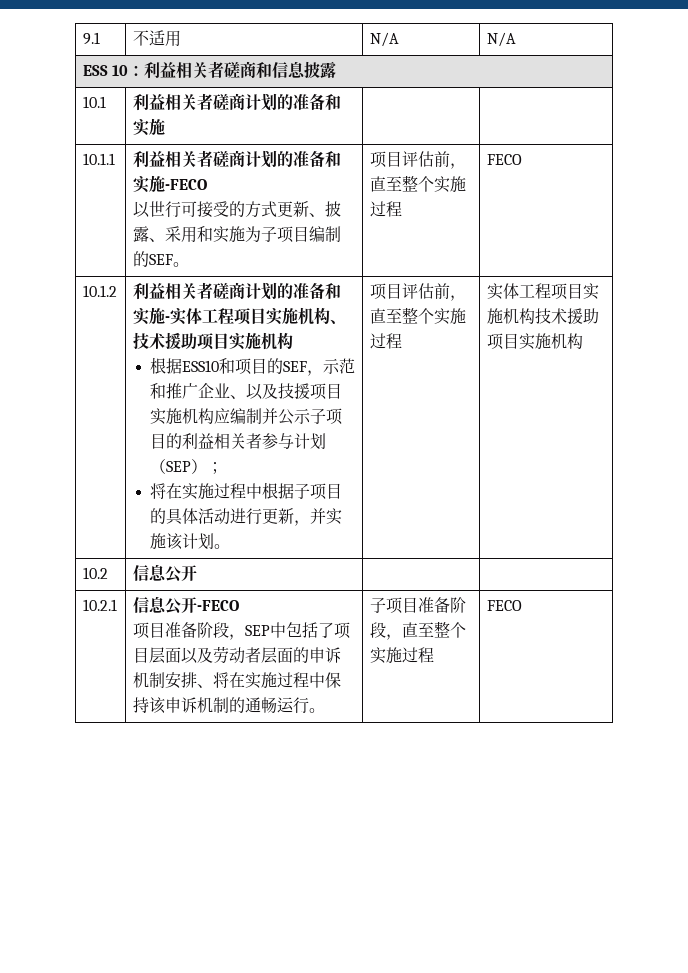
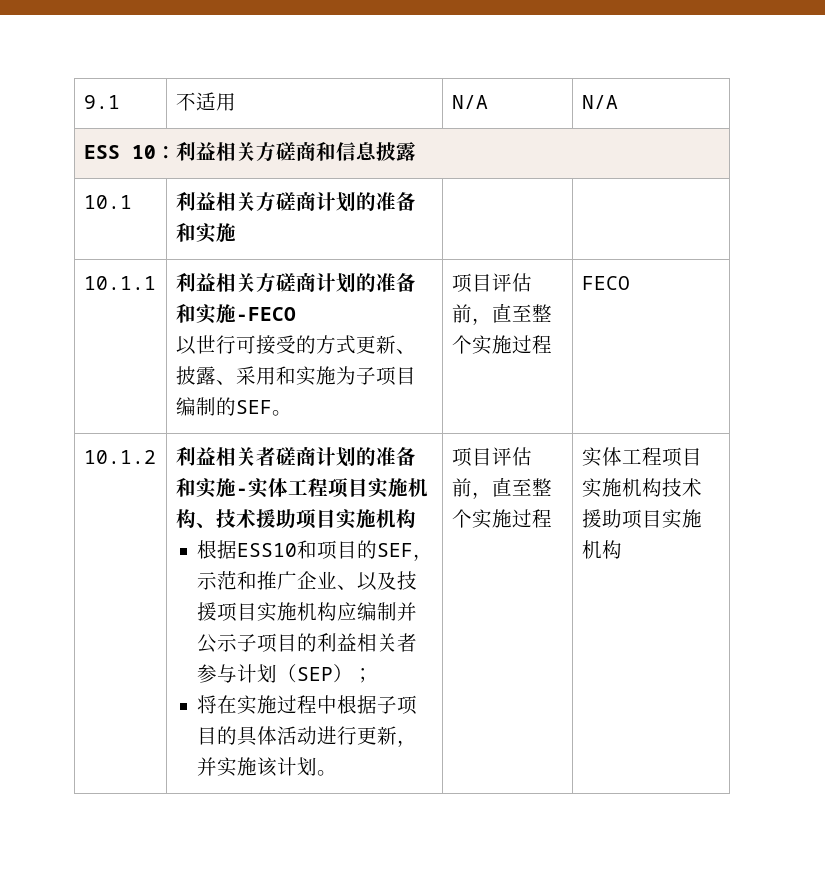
[208,61,225,78] 者 -> [255,142,276,162] 方
[196,93,213,110] 者 -> [255,192,276,212] 方
[196,150,213,167] 者 -> [255,273,276,293] 方
[82,567,108,579] [132,564,197,583] [82,599,117,611] [132,596,239,615] [132,622,351,640] [132,646,341,664] [132,672,341,689] [132,697,325,714] [369,597,466,614] [369,621,466,640] [369,647,434,664] [486,600,522,611] // 10.2 | 信息公开 | | // 10.2.1 | 信息公开-FECO // 项目准备阶段，SEP中包括了项目层面以及劳动者层面的申诉机制安排、将在实施过程中保持该申诉机制的通畅运行。 | 子项目准备阶段，直至整个实施过程 | FECO -> (622, 549) none

